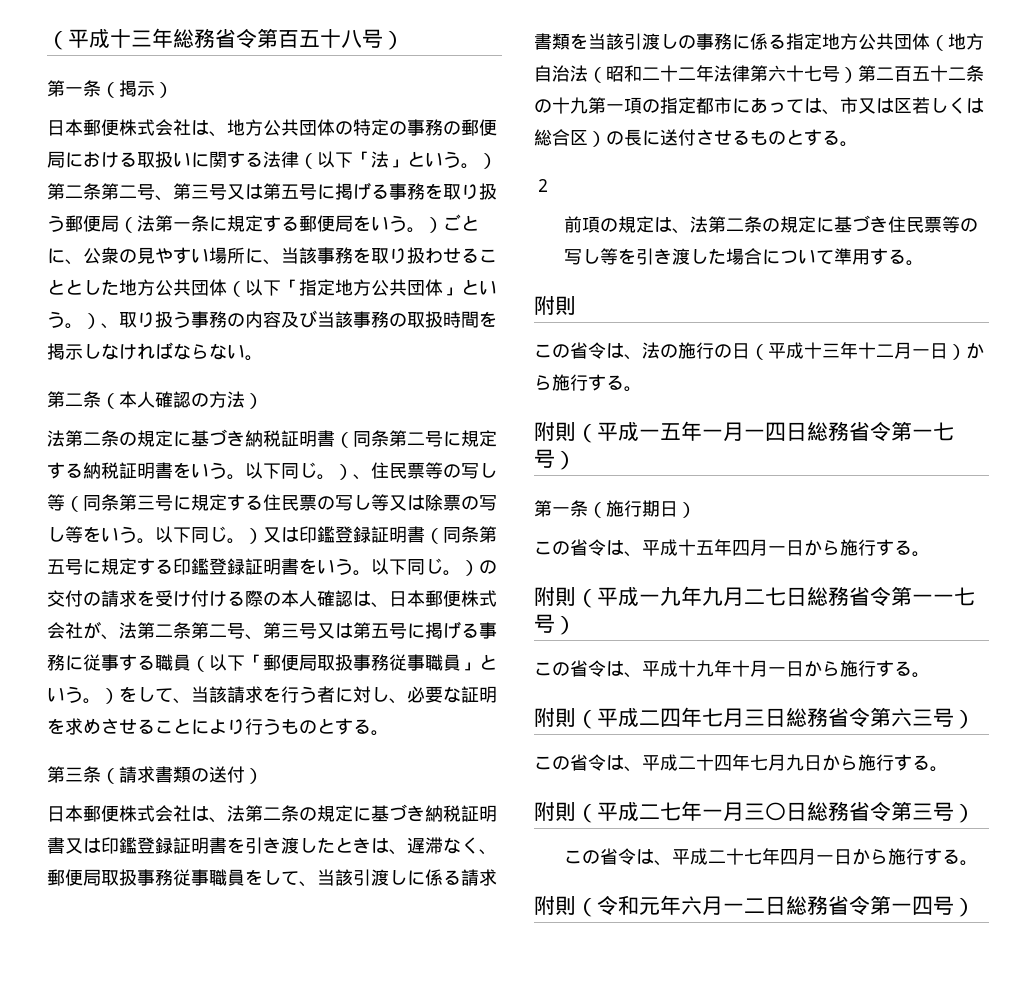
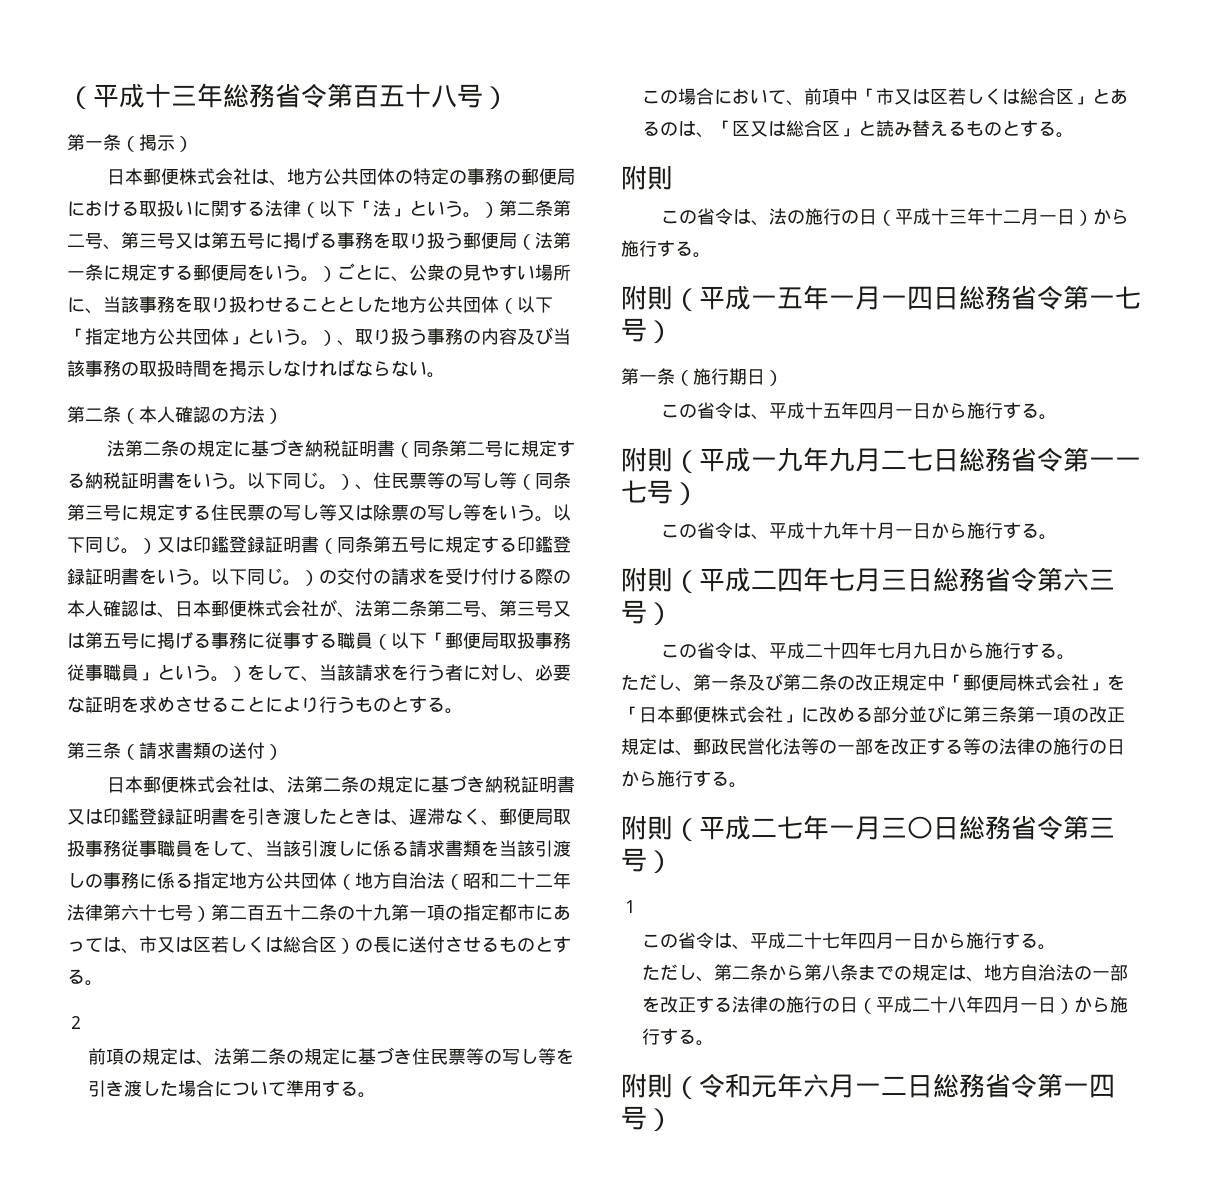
(924, 263) none -> [641,88,1128,106] [641,120,1074,138] // この場合において、前項中「市又は区若しくは総合区」とあるのは、「区又は総合区」と読み替えるものとする。
(948, 769) none -> [621,673,1125,692] [621,705,1125,723] [621,738,1125,756] [621,770,747,788] // ただし、第一条及び第二条の改正規定中「郵便局株式会社」を「日本郵便株式会社」に改める部分並びに第三条第一項の改正規定は、郵政民営化法等の一部を改正する等の法律の施行の日から施行する。
(975, 813) none -> [621,900,639,913] // １
(978, 863) none -> [641,964,1128,982] [641,996,1128,1014] [641,1028,714,1046] // ただし、第二条から第八条までの規定は、地方自治法の一部を改正する法律の施行の日（平成二十八年四月一日）から施行する。

